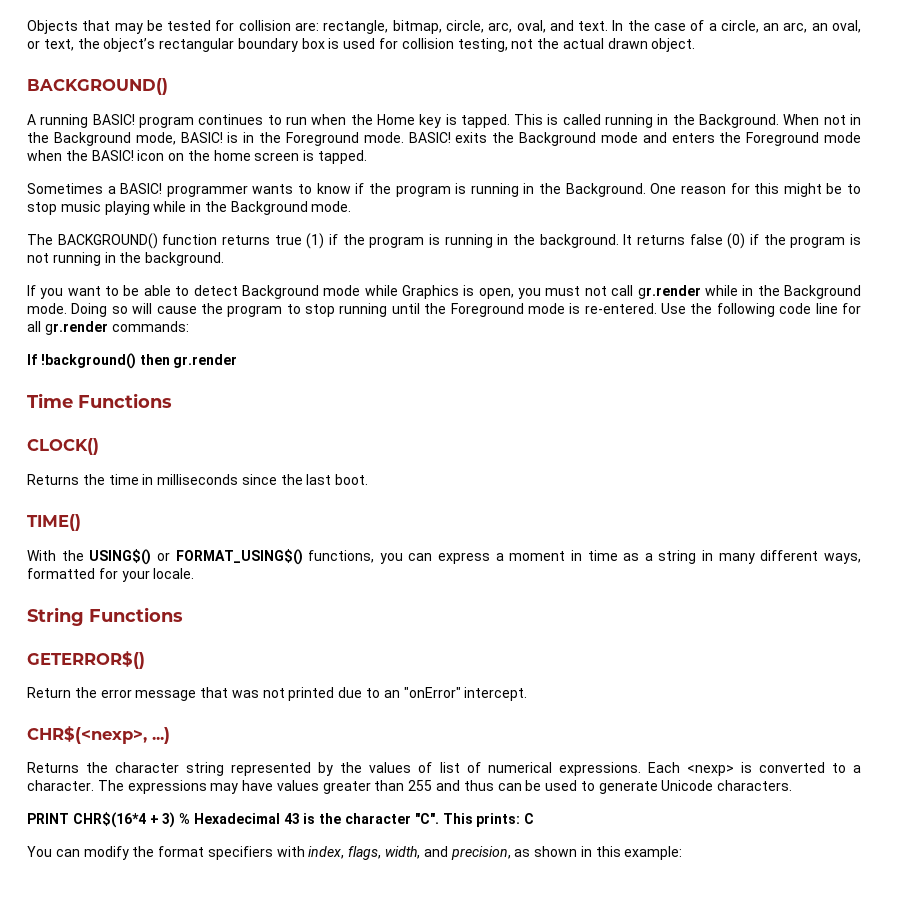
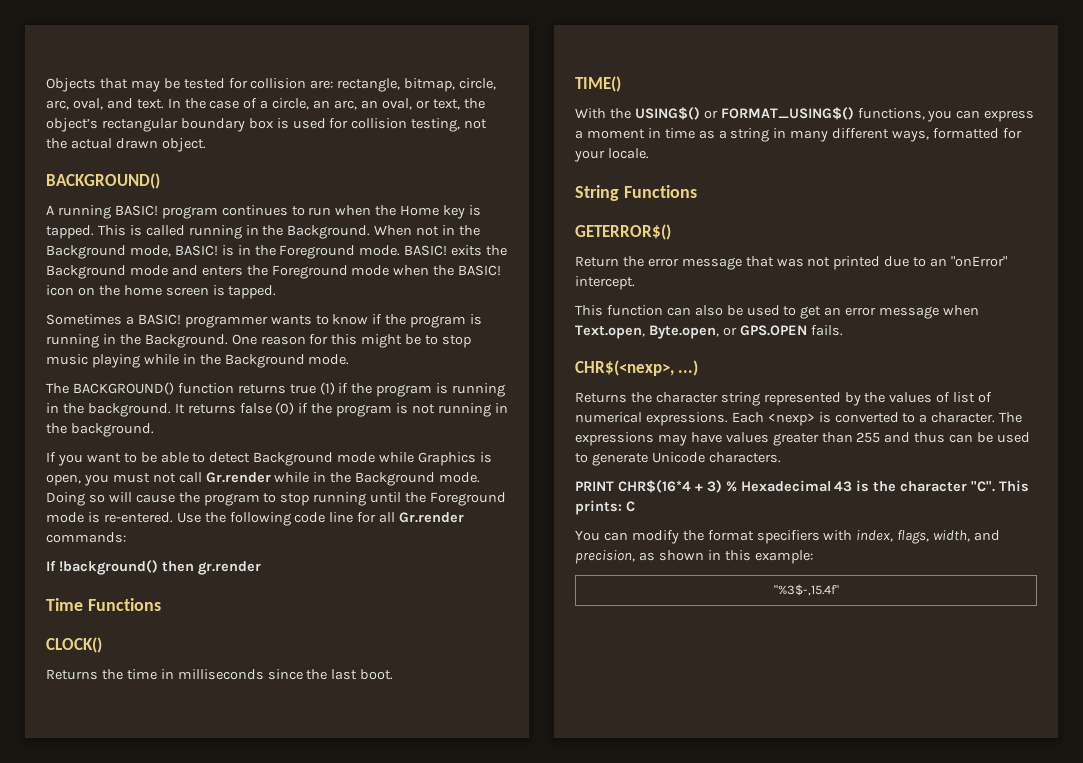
[637,285,701,299] gr.render -> [205,472,271,483] Gr.render
[44,321,108,335] gr.render -> [399,512,465,523] Gr.render
(528, 694) none -> [575,305,980,319] [575,325,843,339] // This function can also be used to get an error message when Text.open, Byte.open, or GPS.OPEN fails.
(683, 853) none -> [773,584,839,596] // "%3$-,15.4f"

